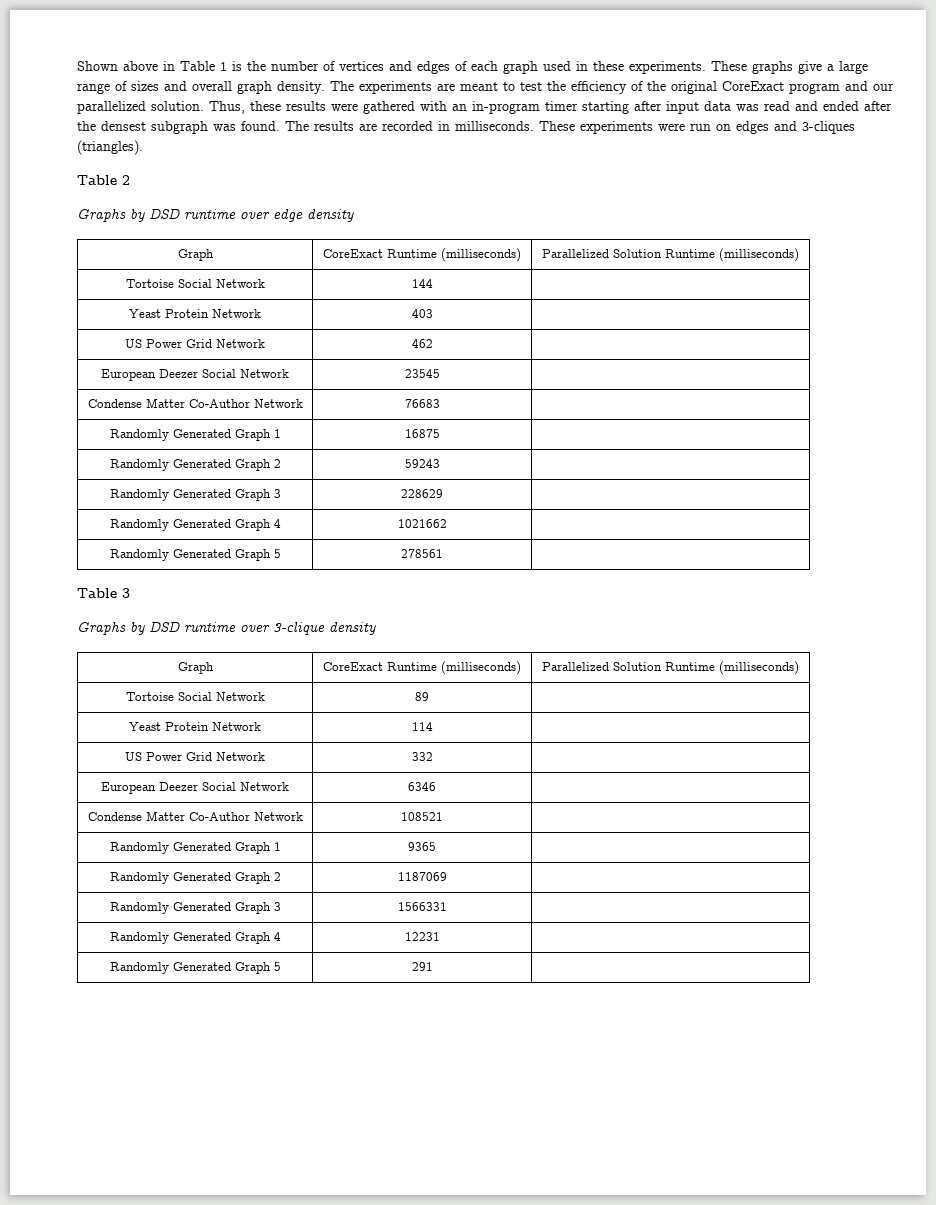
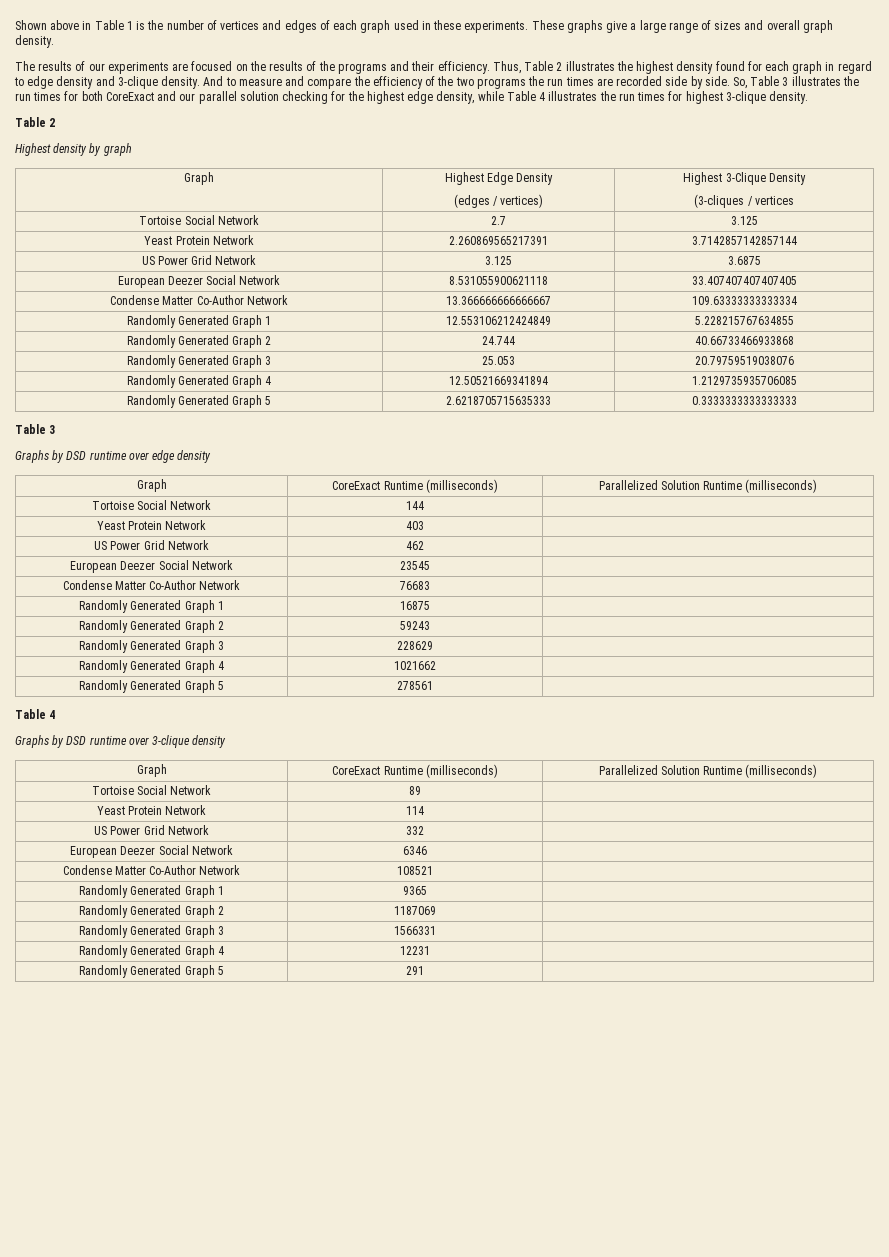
[330,81,894,94] [77,101,892,114] [77,121,855,134] [77,140,143,155] [77,175,130,185] The experiments are meant to test the efficiency of the original CoreExact program and our parallelized solution. Thus, these results were gathered with an in-program timer starting after input data was read and ended after the densest subgraph was found. The results are recorded in milliseconds. These experiments were run on edges and 3-cliques (triangles). // Table 2 -> [15,61,872,74] [14,76,859,89] [15,91,809,104] [15,117,56,127] [15,143,132,156] [184,172,214,185] [444,172,554,185] [453,194,544,208] [683,172,806,185] [694,194,794,208] [139,215,259,225] [491,216,506,225] [730,216,758,225] [144,235,254,245] [449,236,548,245] [691,236,797,245] [141,255,257,265] [485,256,512,265] [727,256,761,265] [117,275,281,288] [449,276,548,285] [691,276,797,285] [110,295,288,305] [446,296,551,305] [691,296,797,305] [126,315,272,328] [446,316,551,325] [694,316,794,325] [126,335,272,348] [482,336,515,345] [694,336,794,345] [126,355,272,368] [482,356,515,365] [694,356,794,365] [126,375,272,388] [449,376,548,385] [691,376,797,385] [126,395,272,408] [446,396,551,405] [691,396,797,405] [15,424,56,434] // The results of our experiments are focused on the results of the programs and their efficiency. Thus, Table 2 illustrates the highest density found for each graph in regard to edge density and 3-clique density. And to measure and compare the efficiency of the two programs the run times are recorded side by side. So, Table 3 illustrates the run times for both CoreExact and our parallel solution checking for the highest edge density, while Table 4 illustrates the run times for highest 3-clique density. // Table 2 // Highest density by graph // Graph | Highest Edge Density // (edges / vertices) | Highest 3-Clique Density // (3-cliques / vertices // Tortoise Social Network | 2.7 | 3.125 // Yeast Protein Network | 2.260869565217391 | 3.7142857142857144 // US Power Grid Network | 3.125 | 3.6875 // European Deezer Social Network | 8.531055900621118 | 33.407407407407405 // Condense Matter Co-Author Network | 13.366666666666667 | 109.63333333333334 // Randomly Generated Graph 1 | 12.553106212424849 | 5.228215767634855 // Randomly Generated Graph 2 | 24.744 | 40.66733466933868 // Randomly Generated Graph 3 | 25.053 | 20.79759519038076 // Randomly Generated Graph 4 | 12.50521669341894 | 1.2129735935706085 // Randomly Generated Graph 5 | 2.6218705715635333 | 0.3333333333333333 // Table 3
[122,588,130,598] 3 -> [49,710,56,719] 4

